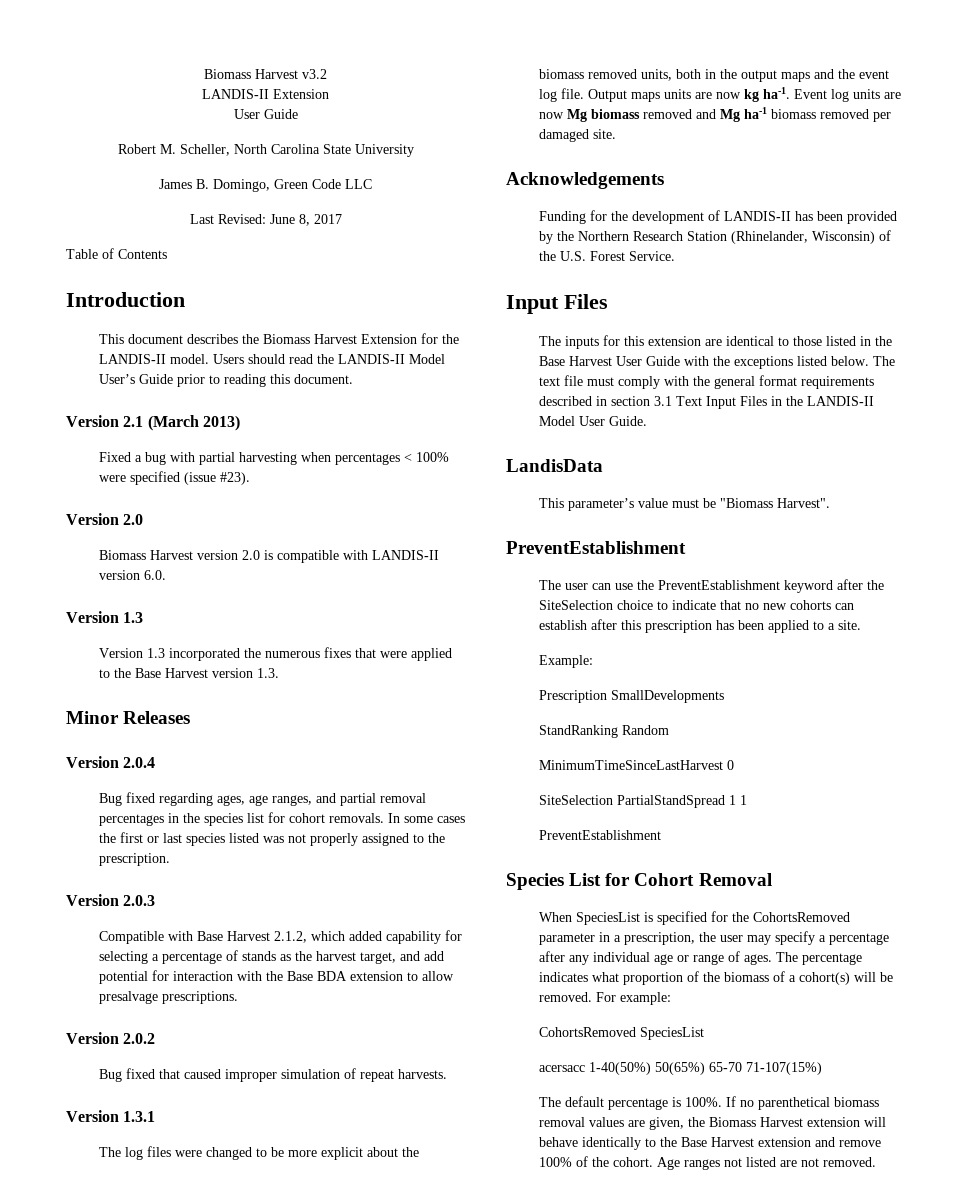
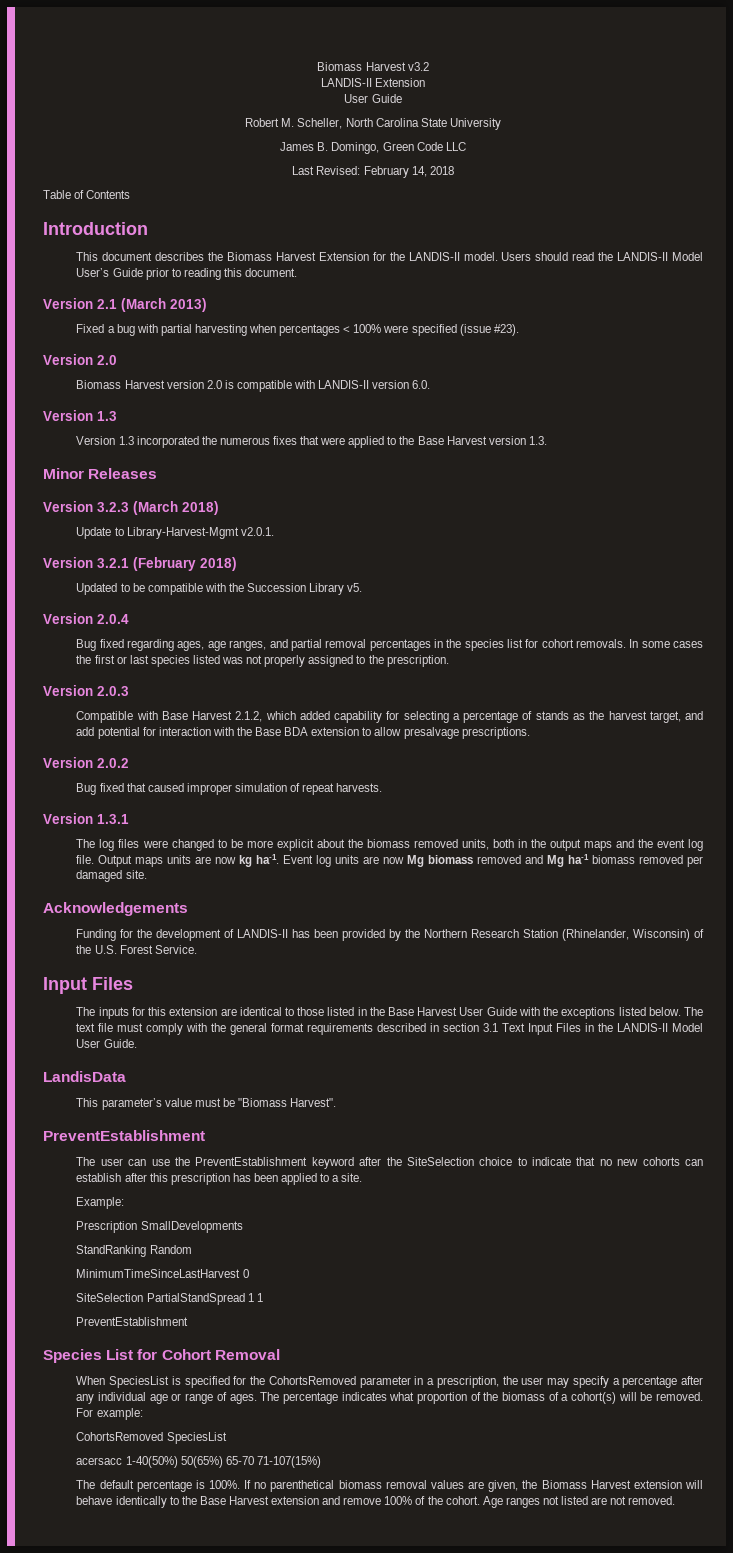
[269,214,342,226] June 8, 2017 -> [363,166,454,178] February 14, 2018
(191, 717) none -> [43,501,219,515] [76,527,274,539] [43,557,237,571] [76,583,363,595] // Version 3.2.3 (March 2018) // Update to Library-Harvest-Mgmt v2.0.1. // Version 3.2.1 (February 2018) // Updated to be compatible with the Succession Library v5.

